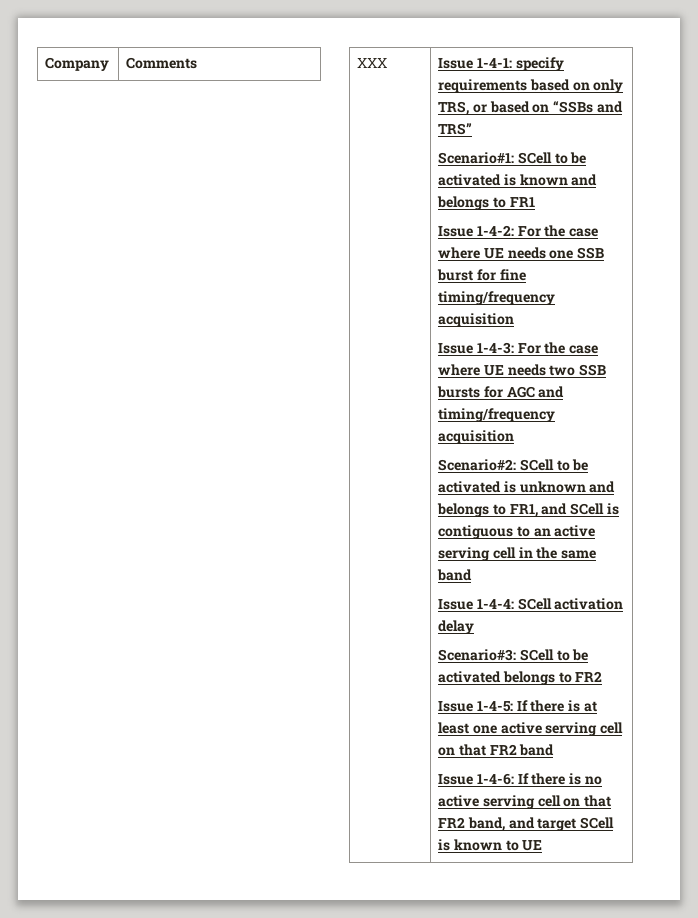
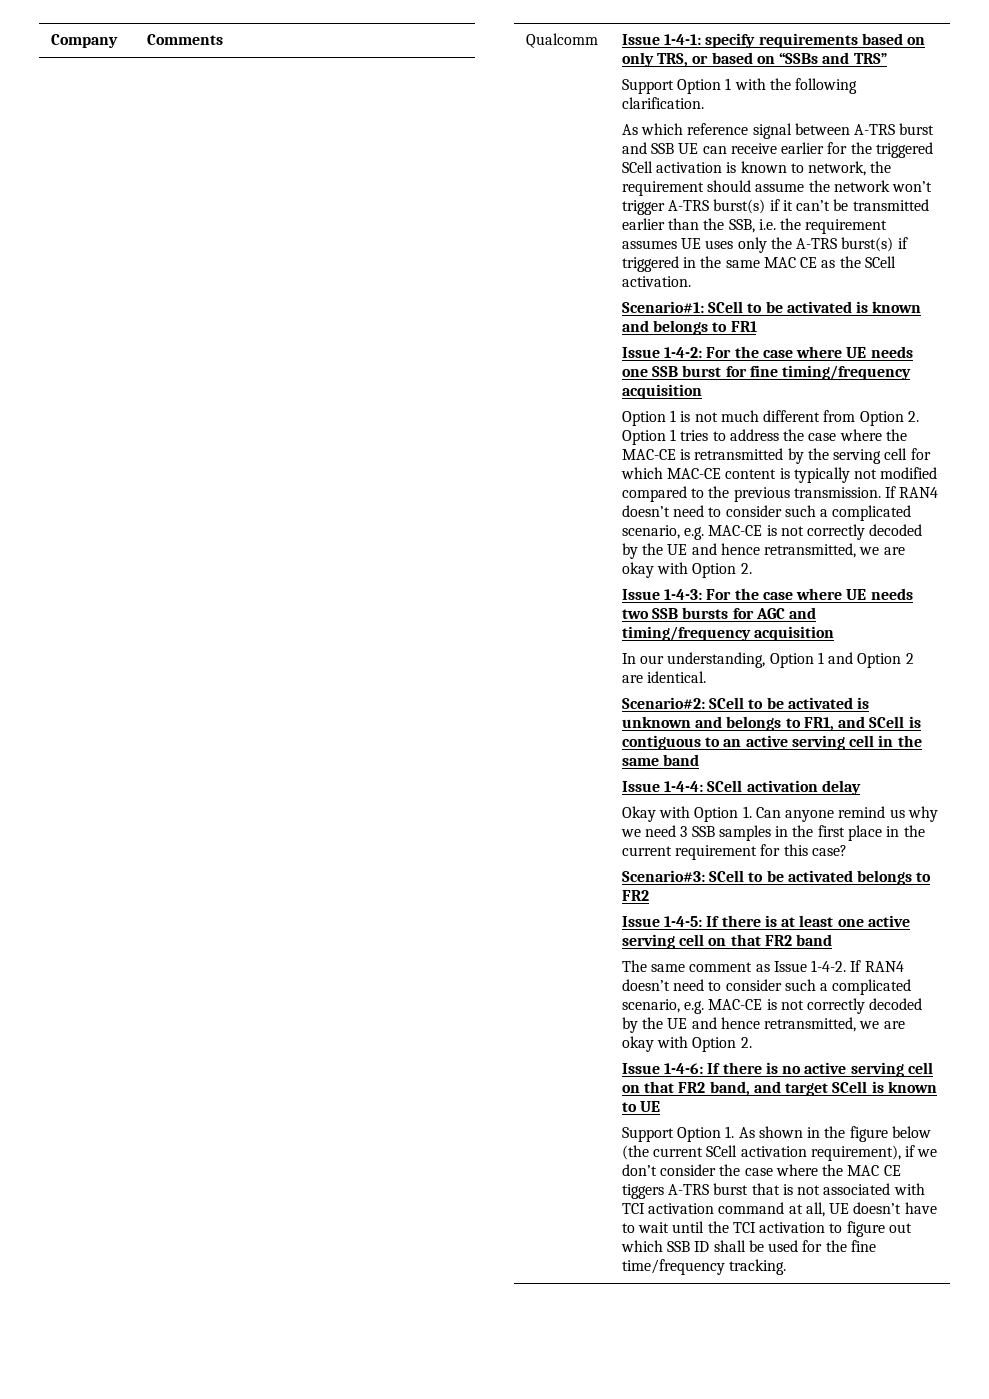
[357,58,388,68] XXX -> [525,33,598,48] Qualcomm
(473, 129) none -> [621,78,858,94] [621,97,704,109] [621,123,935,139] [621,142,934,158] [621,161,892,176] [621,180,933,196] [621,199,929,215] [621,218,888,234] [621,237,908,253] [621,256,897,272] [621,276,691,287] // Support Option 1 with the following clarification. // As which reference signal between A-TRS burst and SSB UE can receive earlier for the triggered SCell activation is known to network, the requirement should assume the network won’t trigger A-TRS burst(s) if it can’t be transmitted earlier than the SSB, i.e. the requirement assumes UE uses only the A-TRS burst(s) if triggered in the same MAC CE as the SCell activation.
(515, 320) none -> [621,410,920,426] [621,429,908,445] [621,448,931,464] [620,467,938,483] [621,486,939,502] [621,505,912,521] [621,524,923,540] [621,543,905,559] [621,562,752,578] // Option 1 is not much different from Option 2. Option 1 tries to address the case where the MAC-CE is retransmitted by the serving cell for which MAC-CE content is typically not modified compared to the previous transmission. If RAN4 doesn’t need to consider such a complicated scenario, e.g. MAC-CE is not correctly decoded by the UE and hence retransmitted, we are okay with Option 2.
(515, 437) none -> [621,652,914,668] [621,671,706,683] // In our understanding, Option 1 and Option 2 are identical.
(475, 627) none -> [621,806,939,822] [620,825,925,841] [621,844,847,860] // Okay with Option 1. Can anyone remind us why we need 3 SSB samples in the first place in the current requirement for this case?
(555, 750) none -> [621,960,904,972] [621,979,912,995] [621,998,923,1014] [621,1017,905,1033] [621,1036,752,1052] // The same comment as Issue 1-4-2. If RAN4 doesn’t need to consider such a complicated scenario, e.g. MAC-CE is not correctly decoded by the UE and hence retransmitted, we are okay with Option 2.
(543, 845) none -> [621,1126,932,1142] [621,1145,938,1161] [621,1164,901,1176] [621,1183,925,1199] [621,1202,937,1217] [621,1221,913,1237] [620,1240,877,1252] [621,1259,786,1275] // Support Option 1. As shown in the figure below (the current SCell activation requirement), if we don’t consider the case where the MAC CE tiggers A-TRS burst that is not associated with TCI activation command at all, UE doesn’t have to wait until the TCI activation to figure out which SSB ID shall be used for the fine time/frequency tracking.

